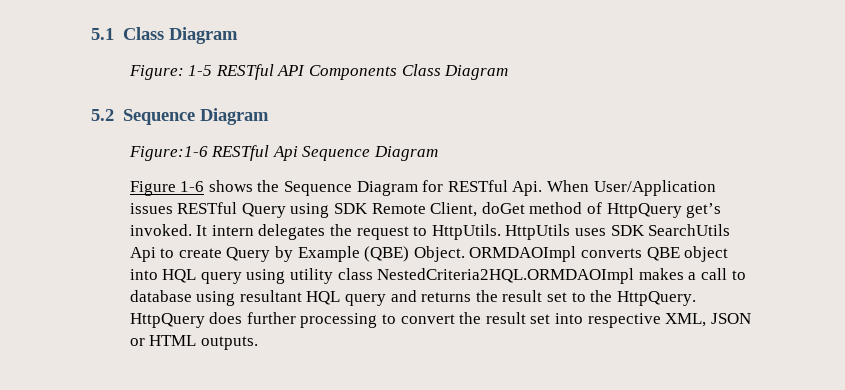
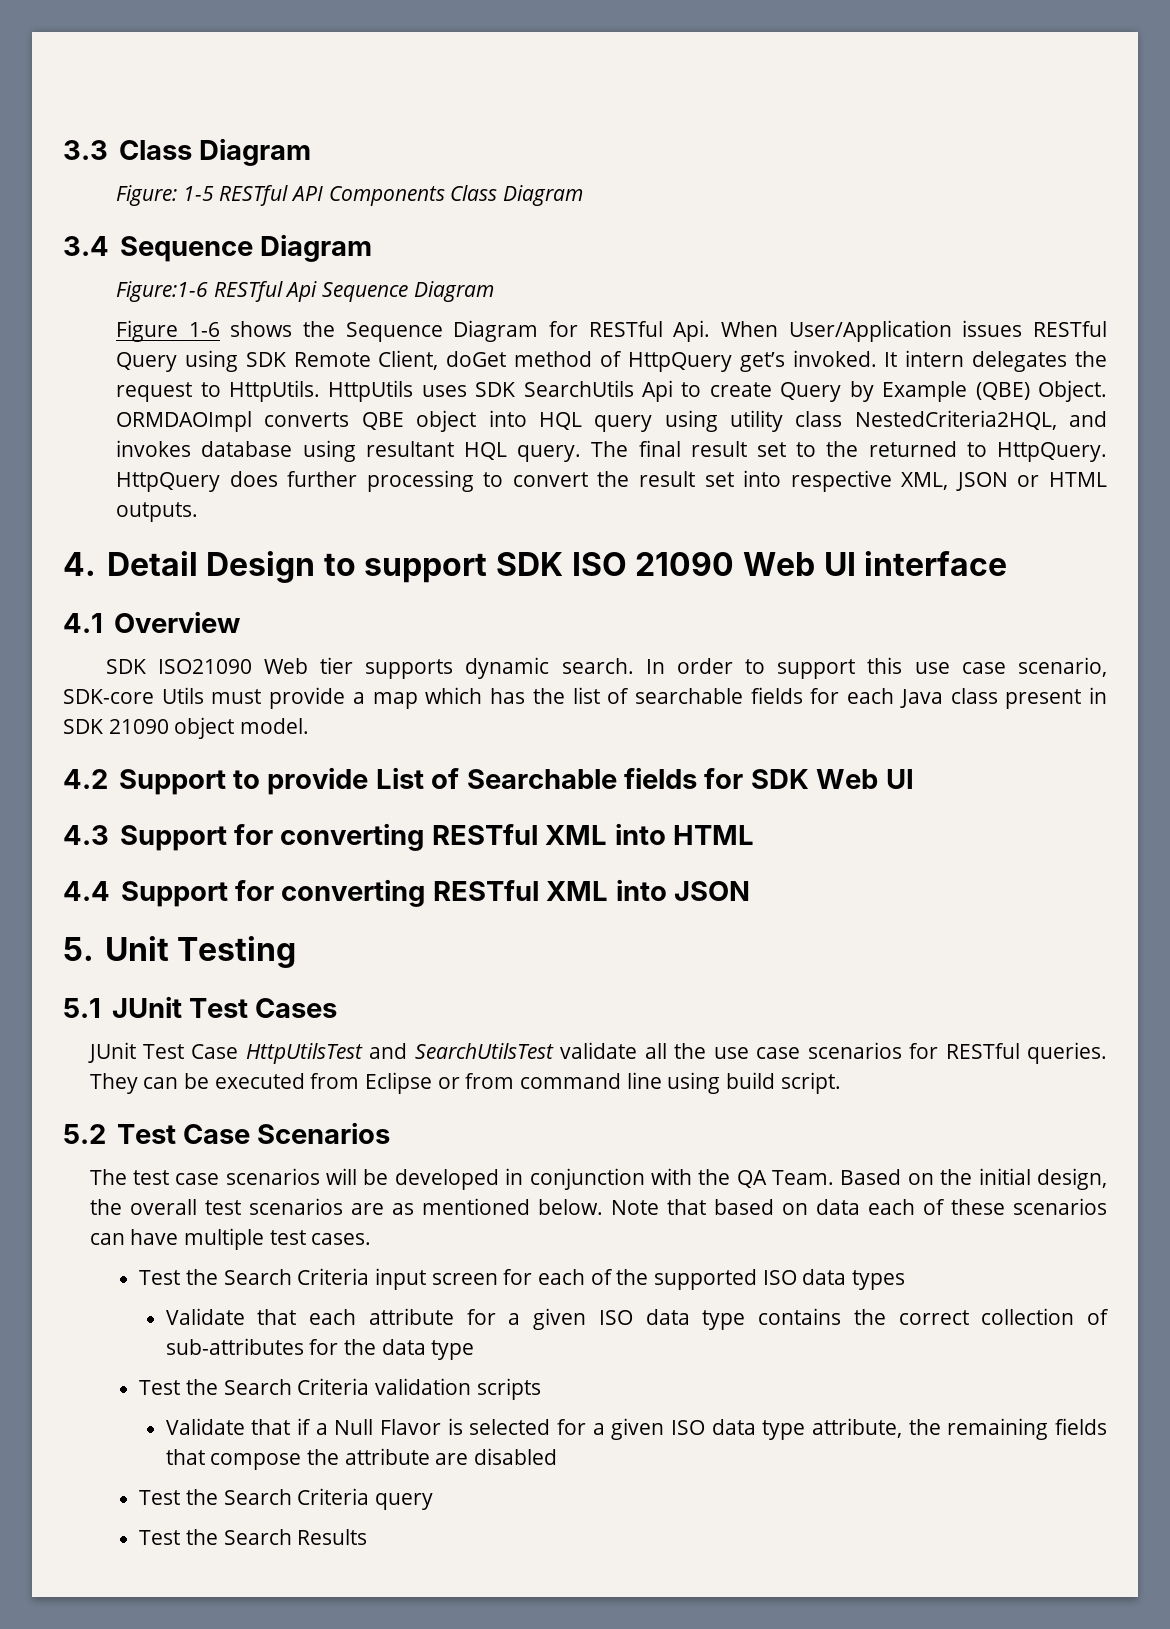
[91,28,114,40] 5.1 -> [63,140,108,160] 3.3
[91,109,114,121] 5.2 -> [63,236,109,256] 3.4
[377,268,746,284] [129,290,498,306] NestedCriteria2HQL.ORMDAOImpl makes a call to database using resultant HQL query and returns the -> [854,410,1107,430] [116,440,681,462] NestedCriteria2HQL, and invokes database using resultant HQL query. The final
(613, 296) none -> [868,441,987,457] returned to
(258, 343) none -> [63,551,1008,583] [63,611,240,633] [105,657,1107,679] [63,687,1107,709] [63,717,310,739] [63,767,914,795] [63,823,755,851] [63,879,751,907] [63,936,297,968] [63,996,338,1018] [87,1042,1107,1064] [89,1072,841,1094] [63,1122,391,1144] [89,1168,1107,1190] [89,1198,1107,1215] [89,1228,372,1250] [139,1268,905,1290] [165,1308,1110,1330] [165,1338,475,1360] [139,1378,541,1400] [165,1418,1107,1440] [165,1448,558,1470] [139,1488,433,1510] [139,1529,368,1545] // 4. Detail Design to support SDK ISO 21090 Web UI interface // 4.1 Overview // SDK ISO21090 Web tier supports dynamic search. In order to support this use case scenario, SDK-core Utils must provide a map which has the list of searchable fields for each Java class present in SDK 21090 object model. // 4.2 Support to provide List of Searchable fields for SDK Web UI // 4.3 Support for converting RESTful XML into HTML // 4.4 Support for converting RESTful XML into JSON // 5. Unit Testing // 5.1 JUnit Test Cases // JUnit Test Case HttpUtilsTest and SearchUtilsTest validate all the use case scenarios for RESTful queries. They can be executed from Eclipse or from command line using build script. // 5.2 Test Case Scenarios // The test case scenarios will be developed in conjunction with the QA Team. Based on the initial design, the overall test scenarios are as mentioned below. Note that based on data each of these scenarios can have multiple test cases. // Test the Search Criteria input screen for each of the supported ISO data types // Validate that each attribute for a given ISO data type contains the correct collection of sub-attributes for the data type // Test the Search Criteria validation scripts // Validate that if a Null Flavor is selected for a given ISO data type attribute, the remaining fields that compose the attribute are disabled // Test the Search Criteria query // Test the Search Results

